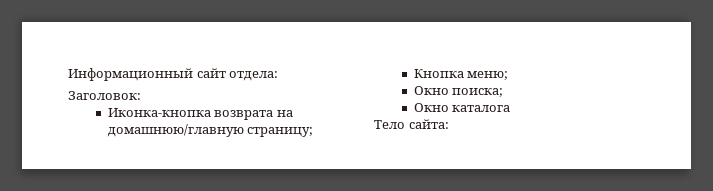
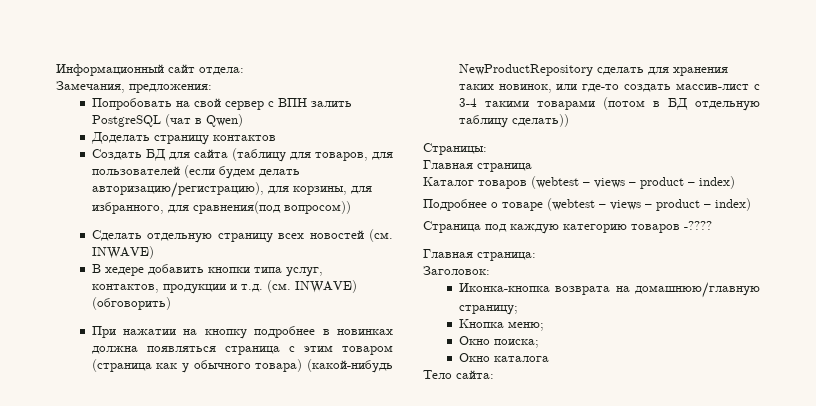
(279, 76) none -> [56,81,212,93] [91,98,352,110] [91,114,243,127] [90,132,276,145] [91,148,393,162] [91,165,300,179] [91,182,372,198] [91,201,351,214] [91,229,393,243] [91,246,154,259] [91,264,323,277] [91,280,357,294] [91,297,171,310] [91,326,393,339] [91,345,393,355] [91,359,393,373] [458,64,728,76] [458,83,760,93] [458,97,760,111] [458,114,569,128] [423,143,487,155] [423,160,532,172] [423,176,735,189] [423,198,751,211] [423,221,712,234] [423,249,536,261] // Замечания, предложения: // Попробовать на свой сервер с ВПН залить PostgreSQL (чат в Qwen) // Доделать страницу контактов // Создать БД для сайта (таблицу для товаров, для пользователей (если будем делать авторизацию/регистрацию), для корзины, для избранного, для сравнения(под вопросом)) // Сделать отдельную страницу всех новостей (см. INWAVE) // В хедере добавить кнопки типа услуг, контактов, продукции и т.д. (см. INWAVE) (обговорить) // При нажатии на кнопку подробнее в новинках должна появляться страница с этим товаром (страница как у обычного товара) (какой-нибудь NewProductRepository сделать для хранения таких новинок, или где-то создать массив-лист с 3-4 такими товарами (потом в БД отдельную таблицу сделать)) // Страницы: // Главная страница // Каталог товаров (webtest – views – product – index) // Подробнее о товаре (webtest – views – product – index) // Страница под каждую категорию товаров -???? // Главная страница:

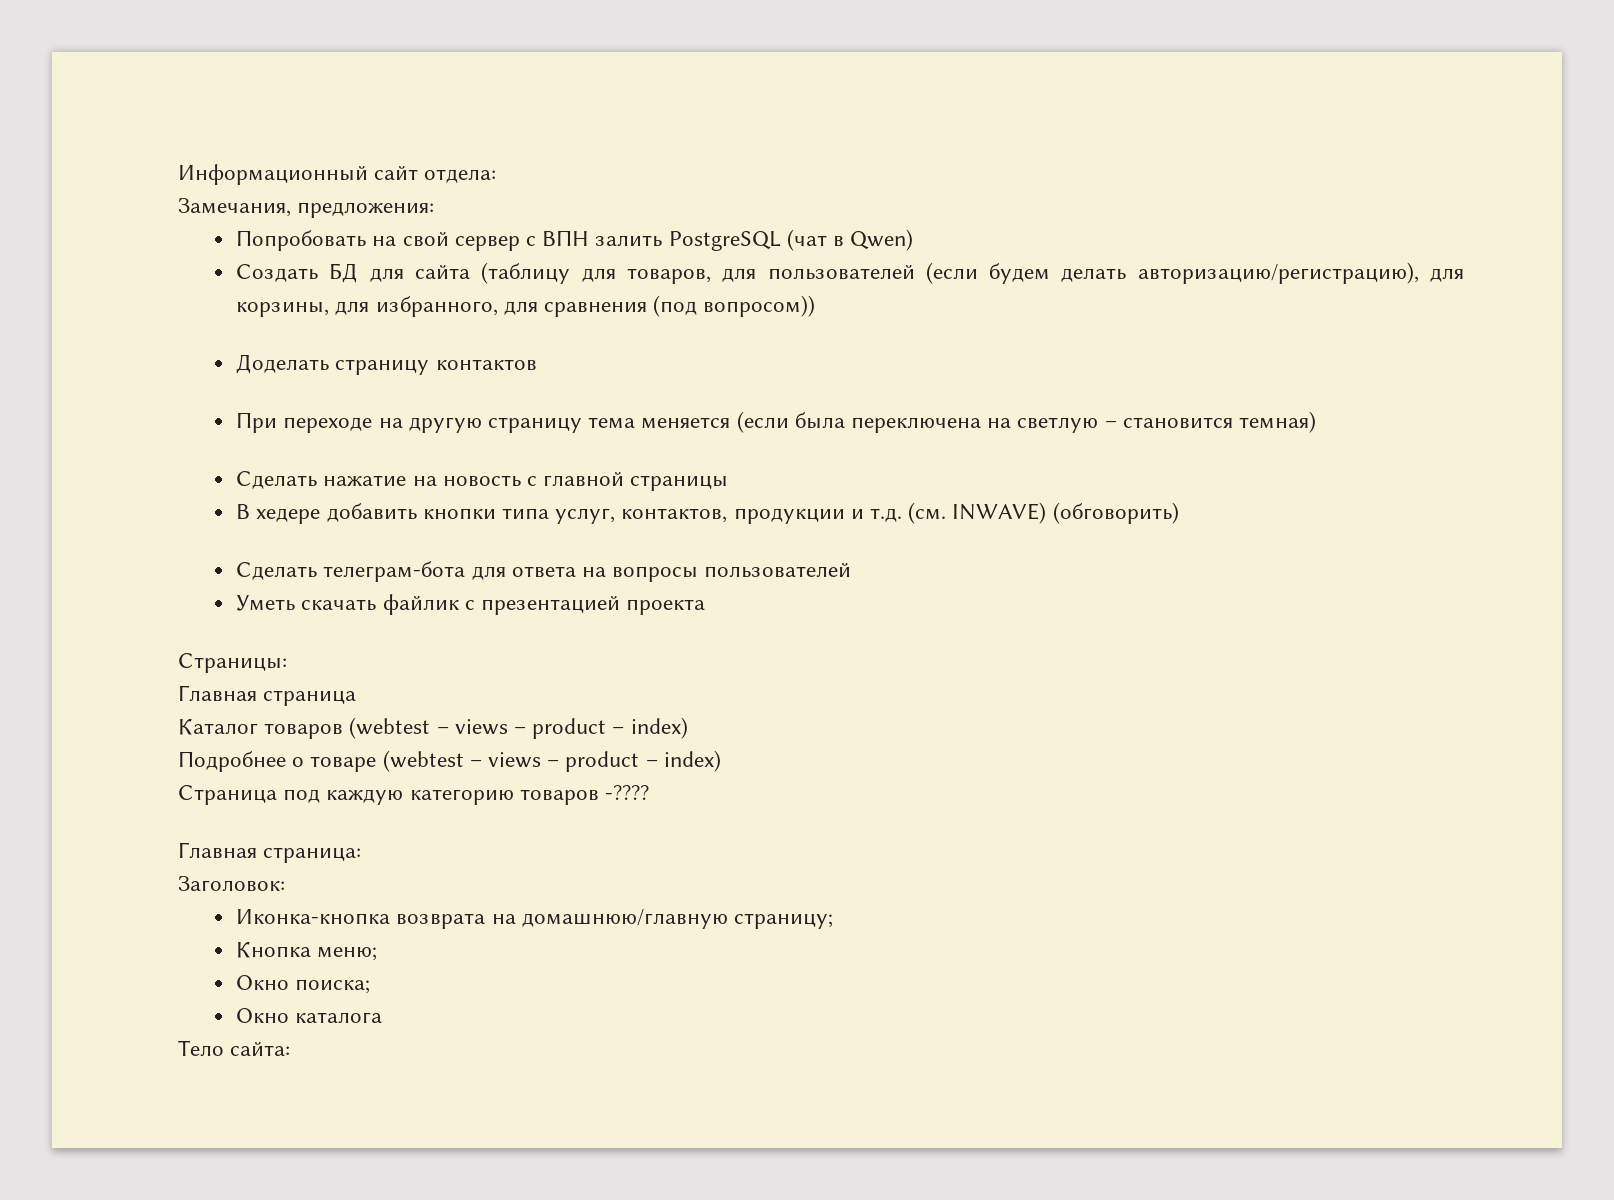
[90,132,276,145] // Доделать страницу контактов -> (914, 240) none
[192,201,281,214] сравнения(под -> [544,295,698,317] сравнения (под
[91,229,393,243] [91,246,154,259] Сделать отдельную страницу всех новостей (см. INWAVE) -> [236,354,537,375] [236,411,1317,433] [236,471,729,491] Доделать страницу контактов // При переходе на другую страницу тема меняется (если была переключена на светлую – становится темная) // Сделать нажатие на новость с главной страницы
[91,326,393,339] [91,345,393,355] [91,359,393,373] [458,64,728,76] [458,83,760,93] [458,97,760,111] [458,114,569,128] При нажатии на кнопку подробнее в новинках должна появляться страница с этим товаром (страница как у обычного товара) (какой-нибудь NewProductRepository сделать для хранения таких новинок, или где-то создать массив-лист с 3-4 такими товарами (потом в БД отдельную таблицу сделать)) -> [236,561,852,582] [236,594,706,615] Сделать телеграм-бота для ответа на вопросы пользователей // Уметь скачать файлик с презентацией проекта

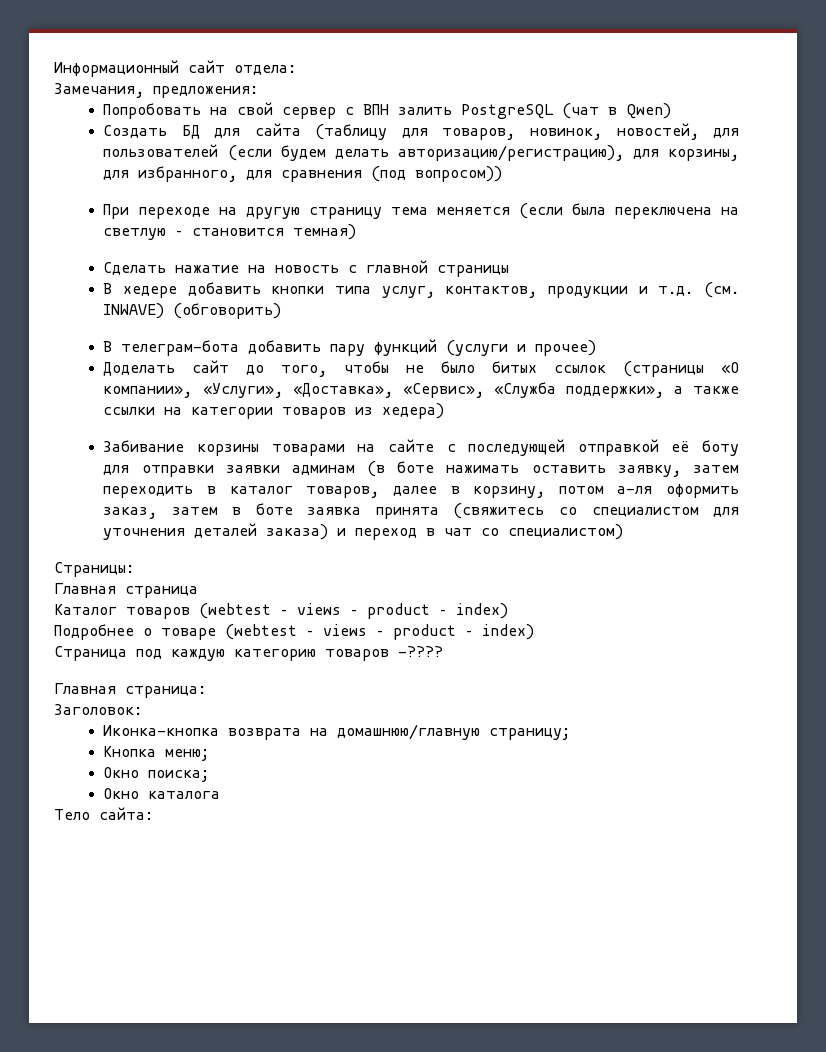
(711, 276) none -> [529,123,699,140] новинок, новостей,
[236,354,537,375] // Доделать страницу контактов -> (503, 174) none
[236,561,852,582] [236,594,706,615] Сделать телеграм-бота для ответа на вопросы пользователей // Уметь скачать файлик с презентацией проекта -> [103,339,597,356] [103,360,739,377] [103,382,740,398] [103,403,445,419] [103,439,740,456] [103,461,740,477] [103,484,739,498] [103,503,739,519] [103,523,624,540] В телеграм-бота добавить пару функций (услуги и прочее) // Доделать сайт до того, чтобы не было битых ссылок (страницы «О компании», «Услуги», «Доставка», «Сервис», «Служба поддержки», а также ссылки на категории товаров из хедера) // Забивание корзины товарами на сайте с последующей отправкой её боту для отправки заявки админам (в боте нажимать оставить заявку, затем переходить в каталог товаров, далее в корзину, потом а-ля оформить заказ, затем в боте заявка принята (свяжитесь со специалистом для уточнения деталей заказа) и переход в чат со специалистом)

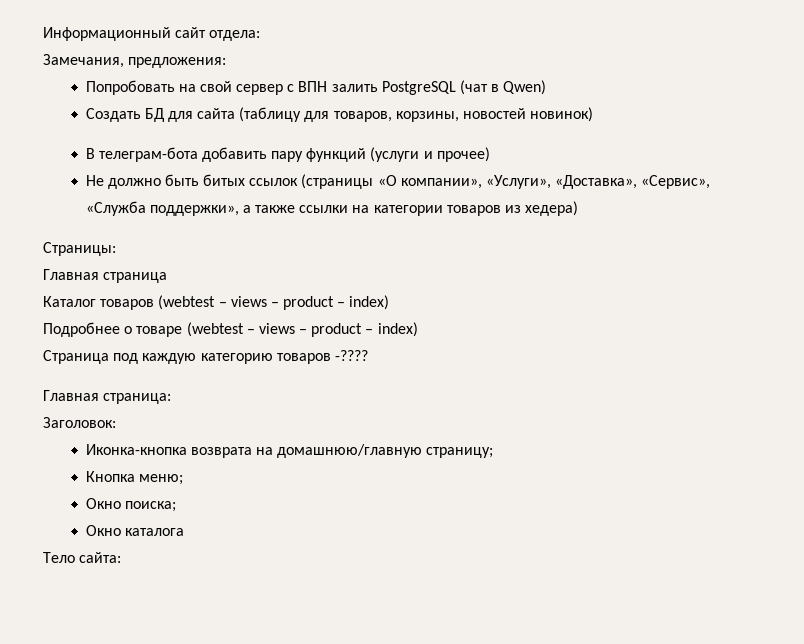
[529,123,739,140] [103,144,740,161] [103,166,503,182] [103,203,740,219] [103,224,357,240] [103,260,510,277] [103,282,739,298] [103,303,282,319] новинок, новостей, для пользователей (если будем делать авторизацию/регистрацию), для корзины, для избранного, для сравнения (под вопросом)) // При переходе на другую страницу тема меняется (если была переключена на светлую – становится темная) // Сделать нажатие на новость с главной страницы // В хедере добавить кнопки типа услуг, контактов, продукции и т.д. (см. INWAVE) (обговорить) -> [395,107,594,122] корзины, новостей новинок)
[103,360,476,377] Доделать сайт до того, чтобы не было -> [85,174,199,189] Не должно быть
[103,439,740,456] [103,461,740,477] [103,484,739,498] [103,503,739,519] [103,523,624,540] // Забивание корзины товарами на сайте с последующей отправкой её боту для отправки заявки админам (в боте нажимать оставить заявку, затем переходить в каталог товаров, далее в корзину, потом а-ля оформить заказ, затем в боте заявка принята (свяжитесь со специалистом для уточнения деталей заказа) и переход в чат со специалистом) -> (579, 208) none

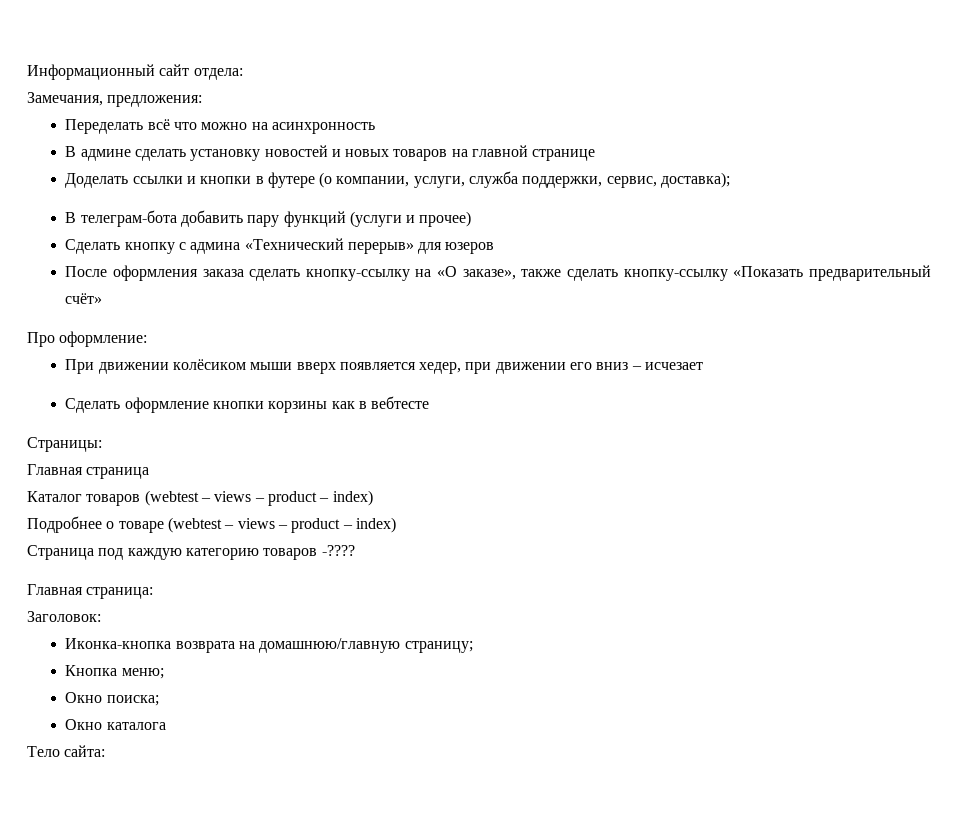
[85,80,547,95] [85,107,594,122] Попробовать на свой сервер с ВПН залить PostgreSQL (чат в Qwen) // Создать БД для сайта (таблицу для товаров, корзины, новостей новинок) -> [65,119,375,134] [65,145,596,161] [65,171,731,188] Переделать всё что можно на асинхронность // В админе сделать установку новостей и новых товаров на главной странице // Доделать ссылки и кнопки в футере (о компании, услуги, служба поддержки, сервис, доставка);
[85,174,711,189] [85,201,579,216] Не должно быть битых ссылок (страницы «О компании», «Услуги», «Доставка», «Сервис», «Служба поддержки», а также ссылки на категории товаров из хедера) -> [65,238,495,254] [65,265,932,281] [65,293,103,304] [27,331,148,347] [65,359,704,374] [65,396,430,413] Сделать кнопку с админа «Технический перерыв» для юзеров // После оформления заказа сделать кнопку-ссылку на «О заказе», также сделать кнопку-ссылку «Показать предварительный счёт» // Про оформление: // При движении колёсиком мыши вверх появляется хедер, при движении его вниз – исчезает // Сделать оформление кнопки корзины как в вебтесте

